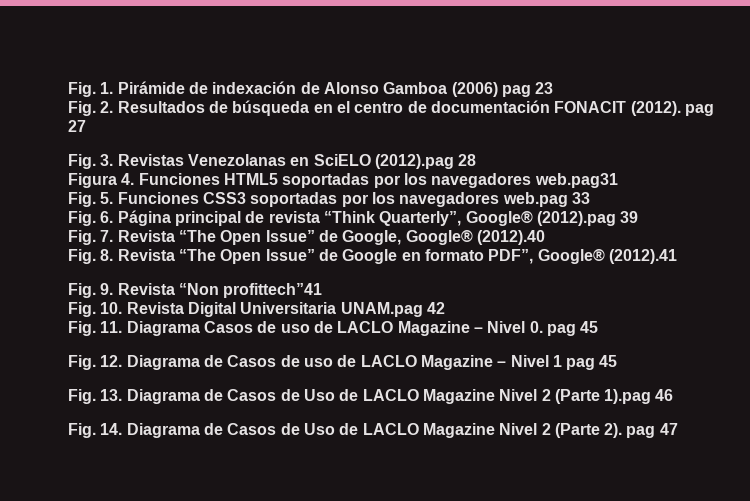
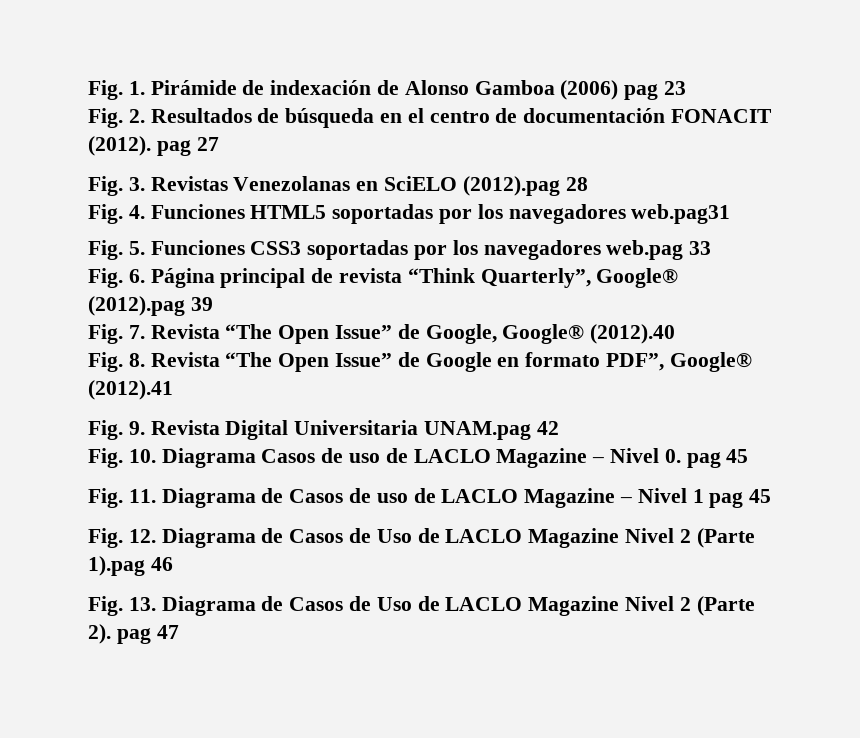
[68,173,117,188] Figura -> [88,204,123,224] Fig.
[178,283,323,298] [68,302,184,317] “Non profittech”41 // Fig. 10. Revista -> (220, 427) none
[100,321,123,333] 11. -> [128,449,156,463] 10.
[100,355,123,367] 12. -> [128,489,156,503] 11.
[100,389,123,401] 13. -> [128,529,156,543] 12.
[100,423,123,435] 14. -> [128,597,156,611] 13.

